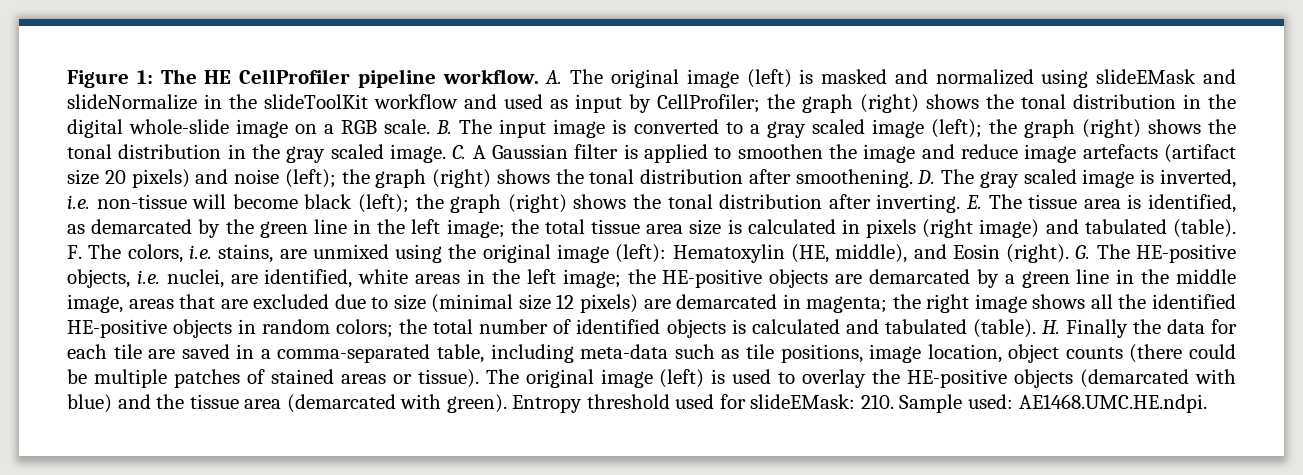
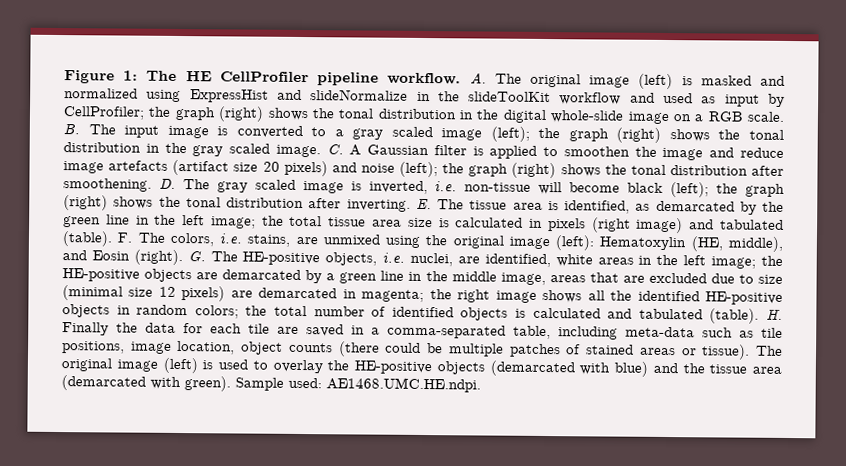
[1096,69,1197,84] slideEMask -> [189,89,269,103] ExpressHist
[512,394,894,413] Entropy threshold used for slideEMask: 210. -> (231, 384) none

